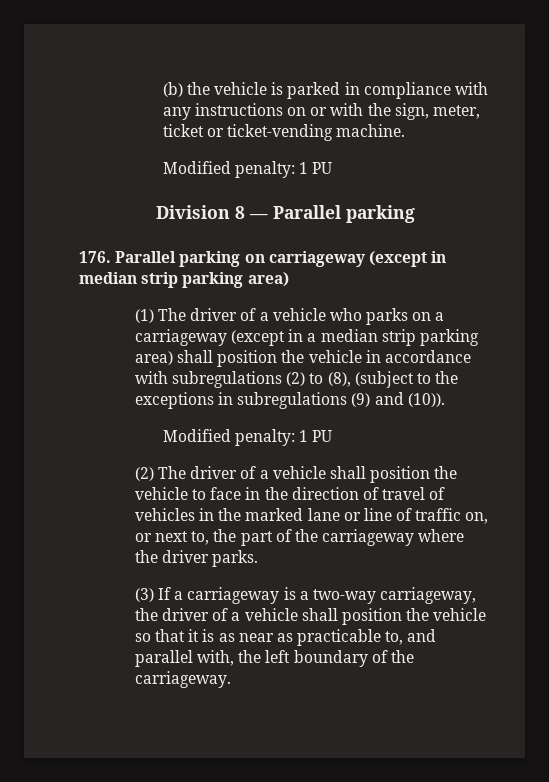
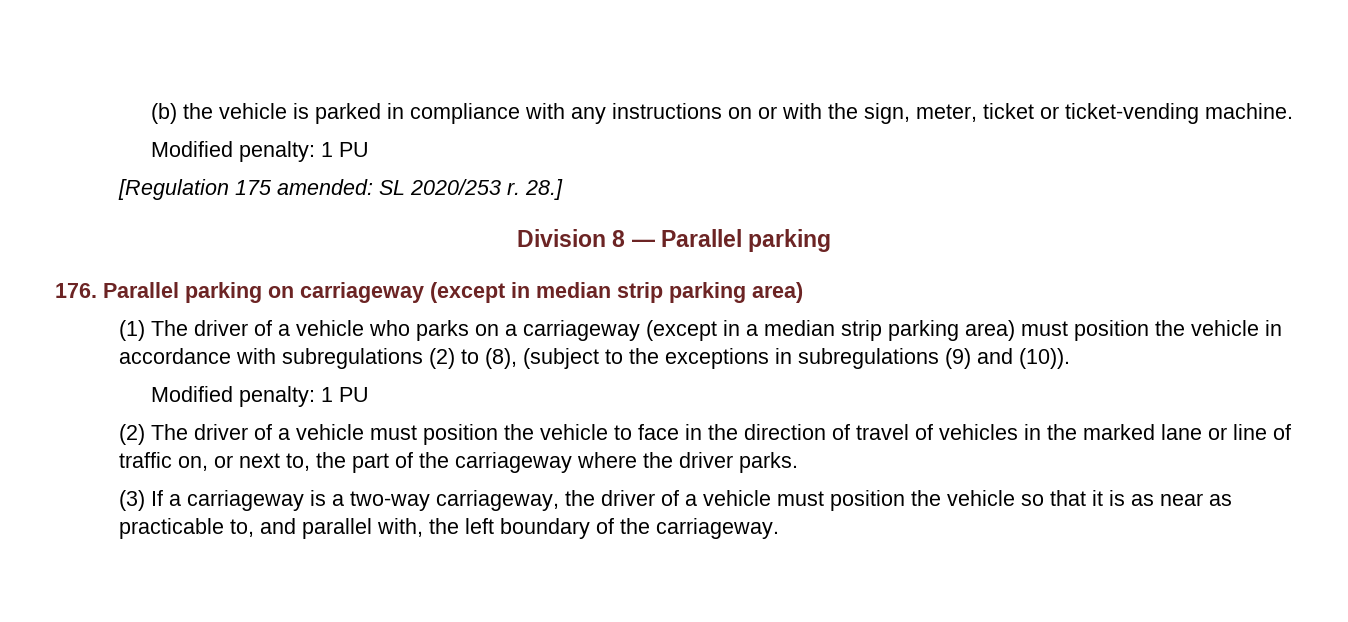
(333, 168) none -> [117,179,563,200] // [Regulation 175 amended: SL 2020/253 r. 28.]
[177,350,214,363] shall -> [1020,321,1068,336] must
[329,466,366,479] shall -> [369,425,417,440] must
[301,608,338,621] shall -> [776,491,824,506] must

